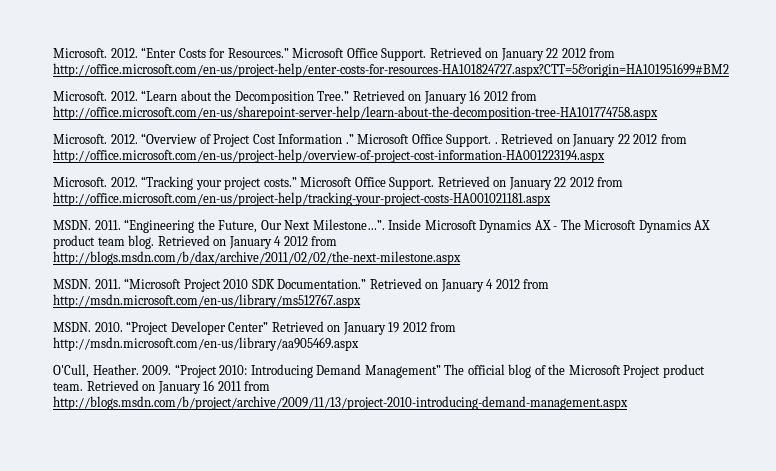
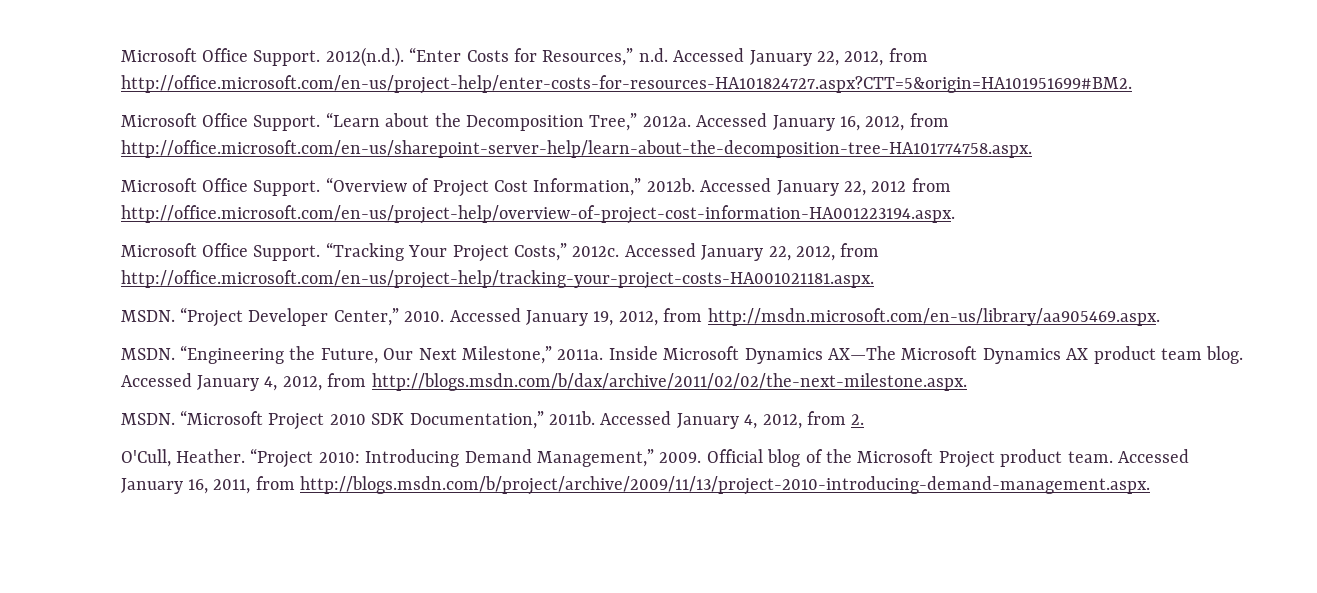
[53,47,616,61] [53,63,730,77] [53,90,538,104] [53,106,659,120] [53,133,687,147] [53,149,606,163] [53,176,624,190] [53,192,552,206] [53,220,121,230] Microsoft. 2012. “Enter Costs for Resources.” Microsoft Office Support. Retrieved on January 22 2012 from http://office.microsoft.com/en-us/project-help/enter-costs-for-resources-HA101824727.aspx?CTT=5&origin=HA101951699#BM2 // Microsoft. 2012. “Learn about the Decomposition Tree.” Retrieved on January 16 2012 from http://office.microsoft.com/en-us/sharepoint-server-help/learn-about-the-decomposition-tree-HA101774758.aspx // Microsoft. 2012. “Overview of Project Cost Information .” Microsoft Office Support. . Retrieved on January 22 2012 from http://office.microsoft.com/en-us/project-help/overview-of-project-cost-information-HA001223194.aspx // Microsoft. 2012. “Tracking your project costs.” Microsoft Office Support. Retrieved on January 22 2012 from http://office.microsoft.com/en-us/project-help/tracking-your-project-costs-HA001021181.aspx // MSDN. 2011. -> [120,47,928,67] [120,75,1132,94] [120,112,949,131] [120,140,1032,158] [120,177,951,197] [120,205,955,224] [120,242,880,262] [120,270,874,289] [120,307,1160,327] [120,348,175,360] Microsoft Office Support. 2012(n.d.). “Enter Costs for Resources,” n.d. Accessed January 22, 2012, from http://office.microsoft.com/en-us/project-help/enter-costs-for-resources-HA101824727.aspx?CTT=5&origin=HA101951699#BM2. // Microsoft Office Support. “Learn about the Decomposition Tree,” 2012a. Accessed January 16, 2012, from http://office.microsoft.com/en-us/sharepoint-server-help/learn-about-the-decomposition-tree-HA101774758.aspx. // Microsoft Office Support. “Overview of Project Cost Information,” 2012b. Accessed January 22, 2012 from http://office.microsoft.com/en-us/project-help/overview-of-project-cost-information-HA001223194.aspx. // Microsoft Office Support. “Tracking Your Project Costs,” 2012c. Accessed January 22, 2012, from http://office.microsoft.com/en-us/project-help/tracking-your-project-costs-HA001021181.aspx. // MSDN. “Project Developer Center,” 2010. Accessed January 19, 2012, from http://msdn.microsoft.com/en-us/library/aa905469.aspx. // MSDN.
[312,219,385,230] Milestone…”. -> [462,346,604,364] Milestone,” 2011a.
[534,219,581,230] AX - The -> [828,346,897,360] AX—The
[157,235,338,249] [53,251,462,265] [53,279,121,289] Retrieved on January 4 2012 from http://blogs.msdn.com/b/dax/archive/2011/02/02/the-next-milestone.aspx // MSDN. 2011. -> [120,373,967,391] [120,413,175,425] Accessed January 4, 2012, from http://blogs.msdn.com/b/dax/archive/2011/02/02/the-next-milestone.aspx. // MSDN.
[277,278,550,292] [53,294,362,308] [53,321,457,335] [53,337,360,351] Documentation.” Retrieved on January 4 2012 from http://msdn.microsoft.com/en-us/library/ms512767.aspx // MSDN. 2010. “Project Developer Center” Retrieved on January 19 2012 from http://msdn.microsoft.com/en-us/library/aa905469.aspx -> [409,411,865,429] Documentation,” 2011b. Accessed January 4, 2012, from 2.
[142,365,172,376] 2009. -> (246, 456) none
[364,364,505,378] Management” The official -> [537,449,763,467] Management,” 2009. Official
[86,380,271,394] [53,396,629,410] Retrieved on January 16 2011 from http://blogs.msdn.com/b/project/archive/2009/11/13/project-2010-introducing-demand-management.aspx -> [1118,449,1190,463] [120,476,1151,495] Accessed January 16, 2011, from http://blogs.msdn.com/b/project/archive/2009/11/13/project-2010-introducing-demand-management.aspx.

